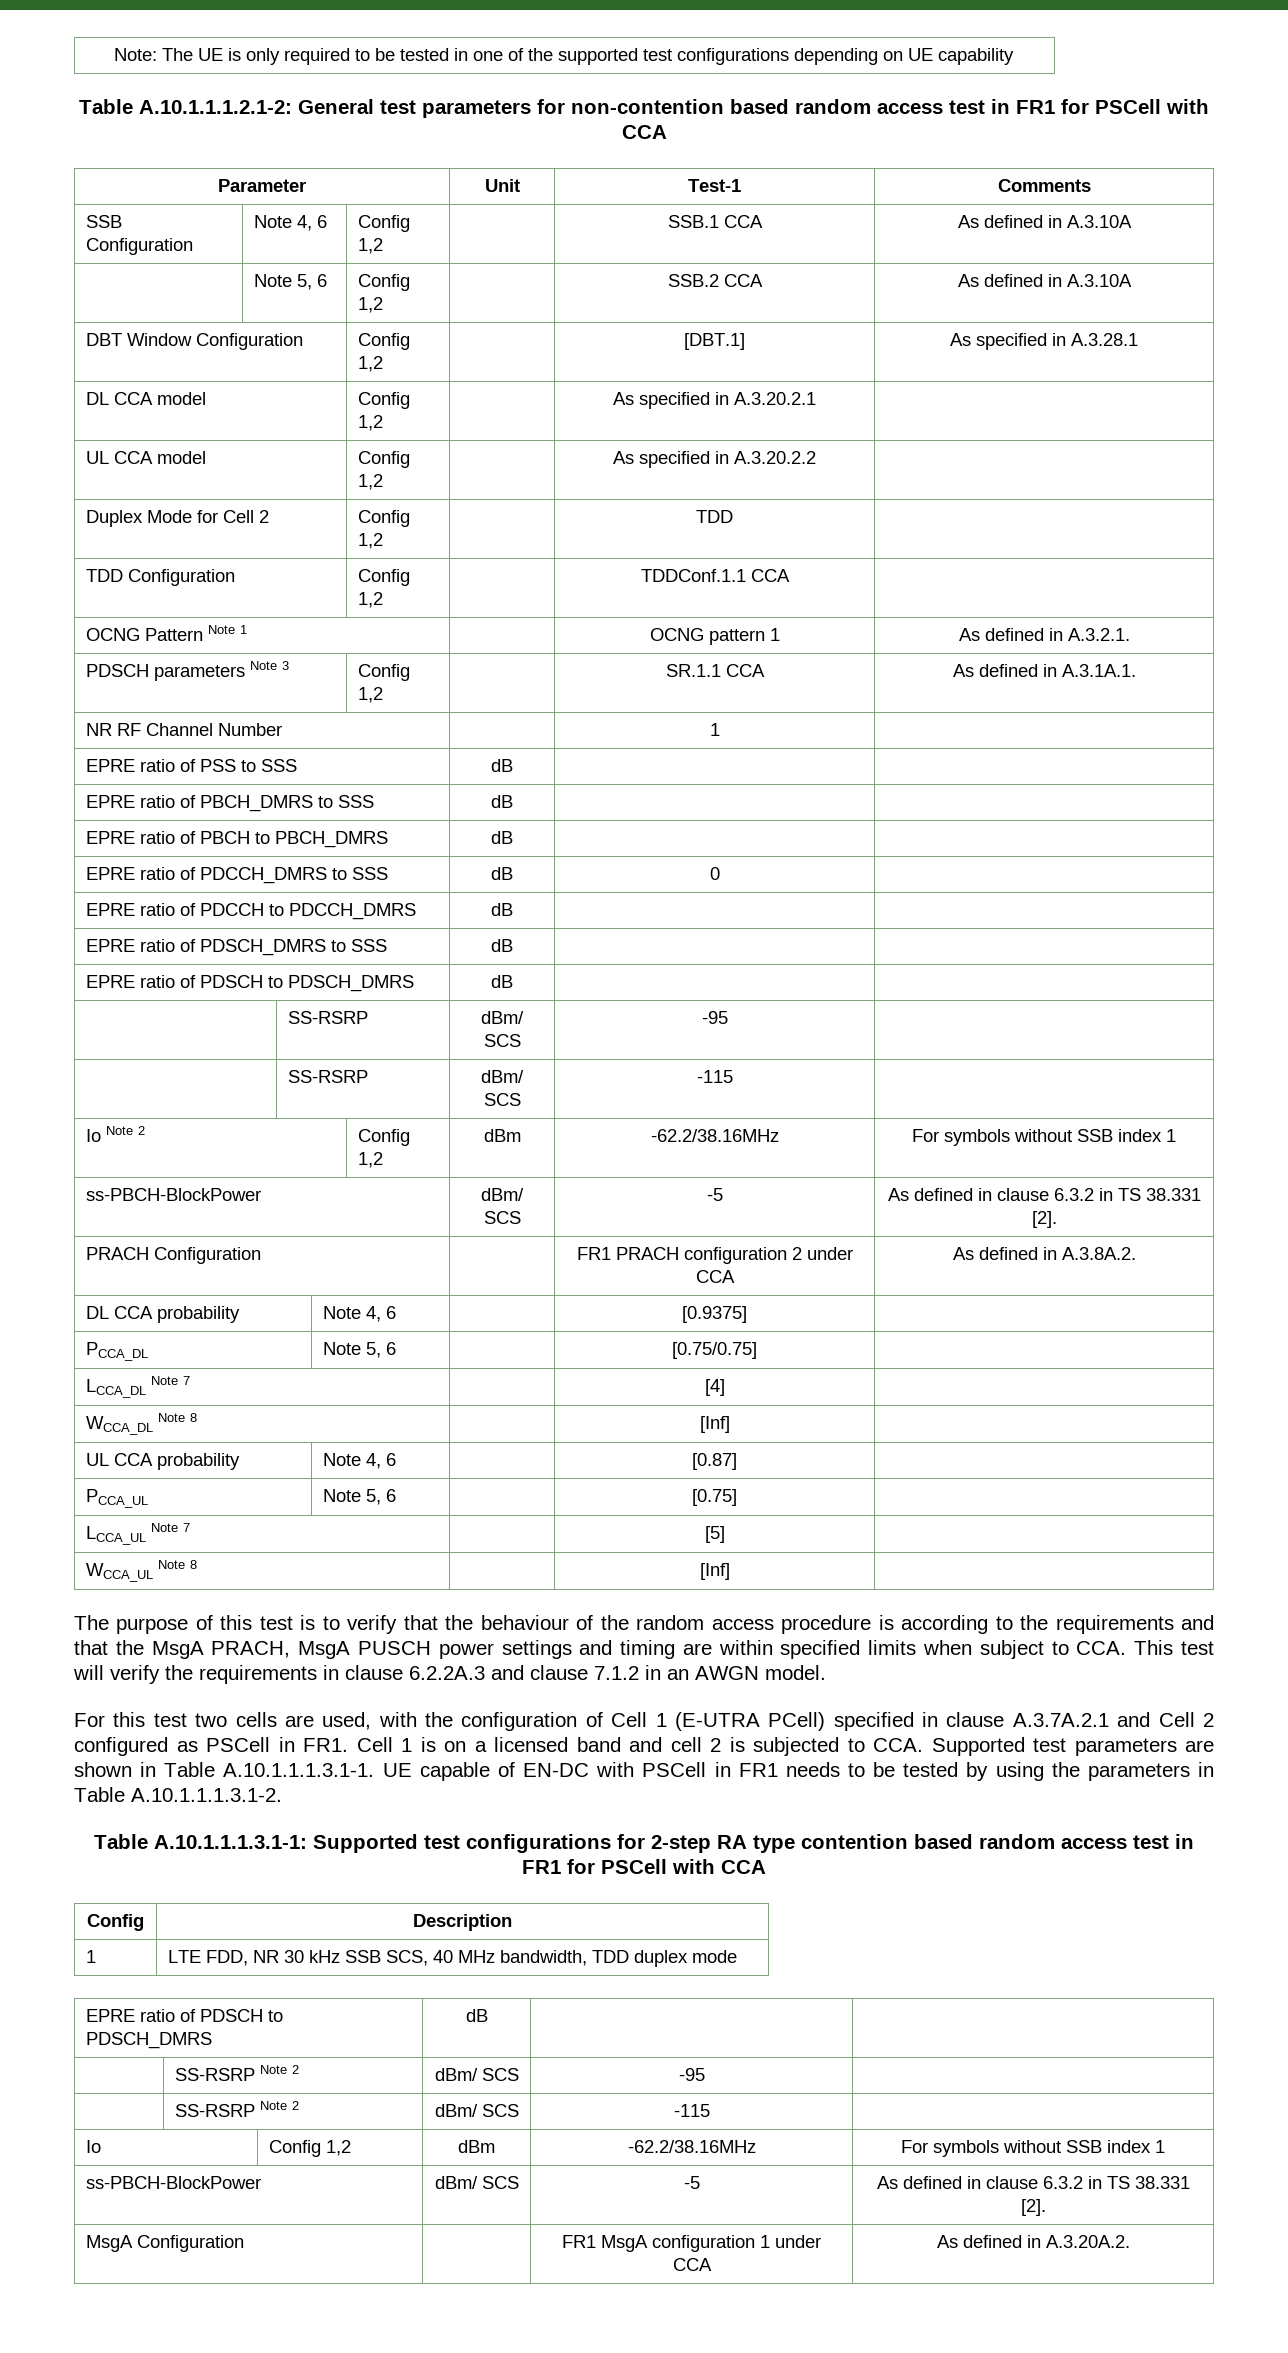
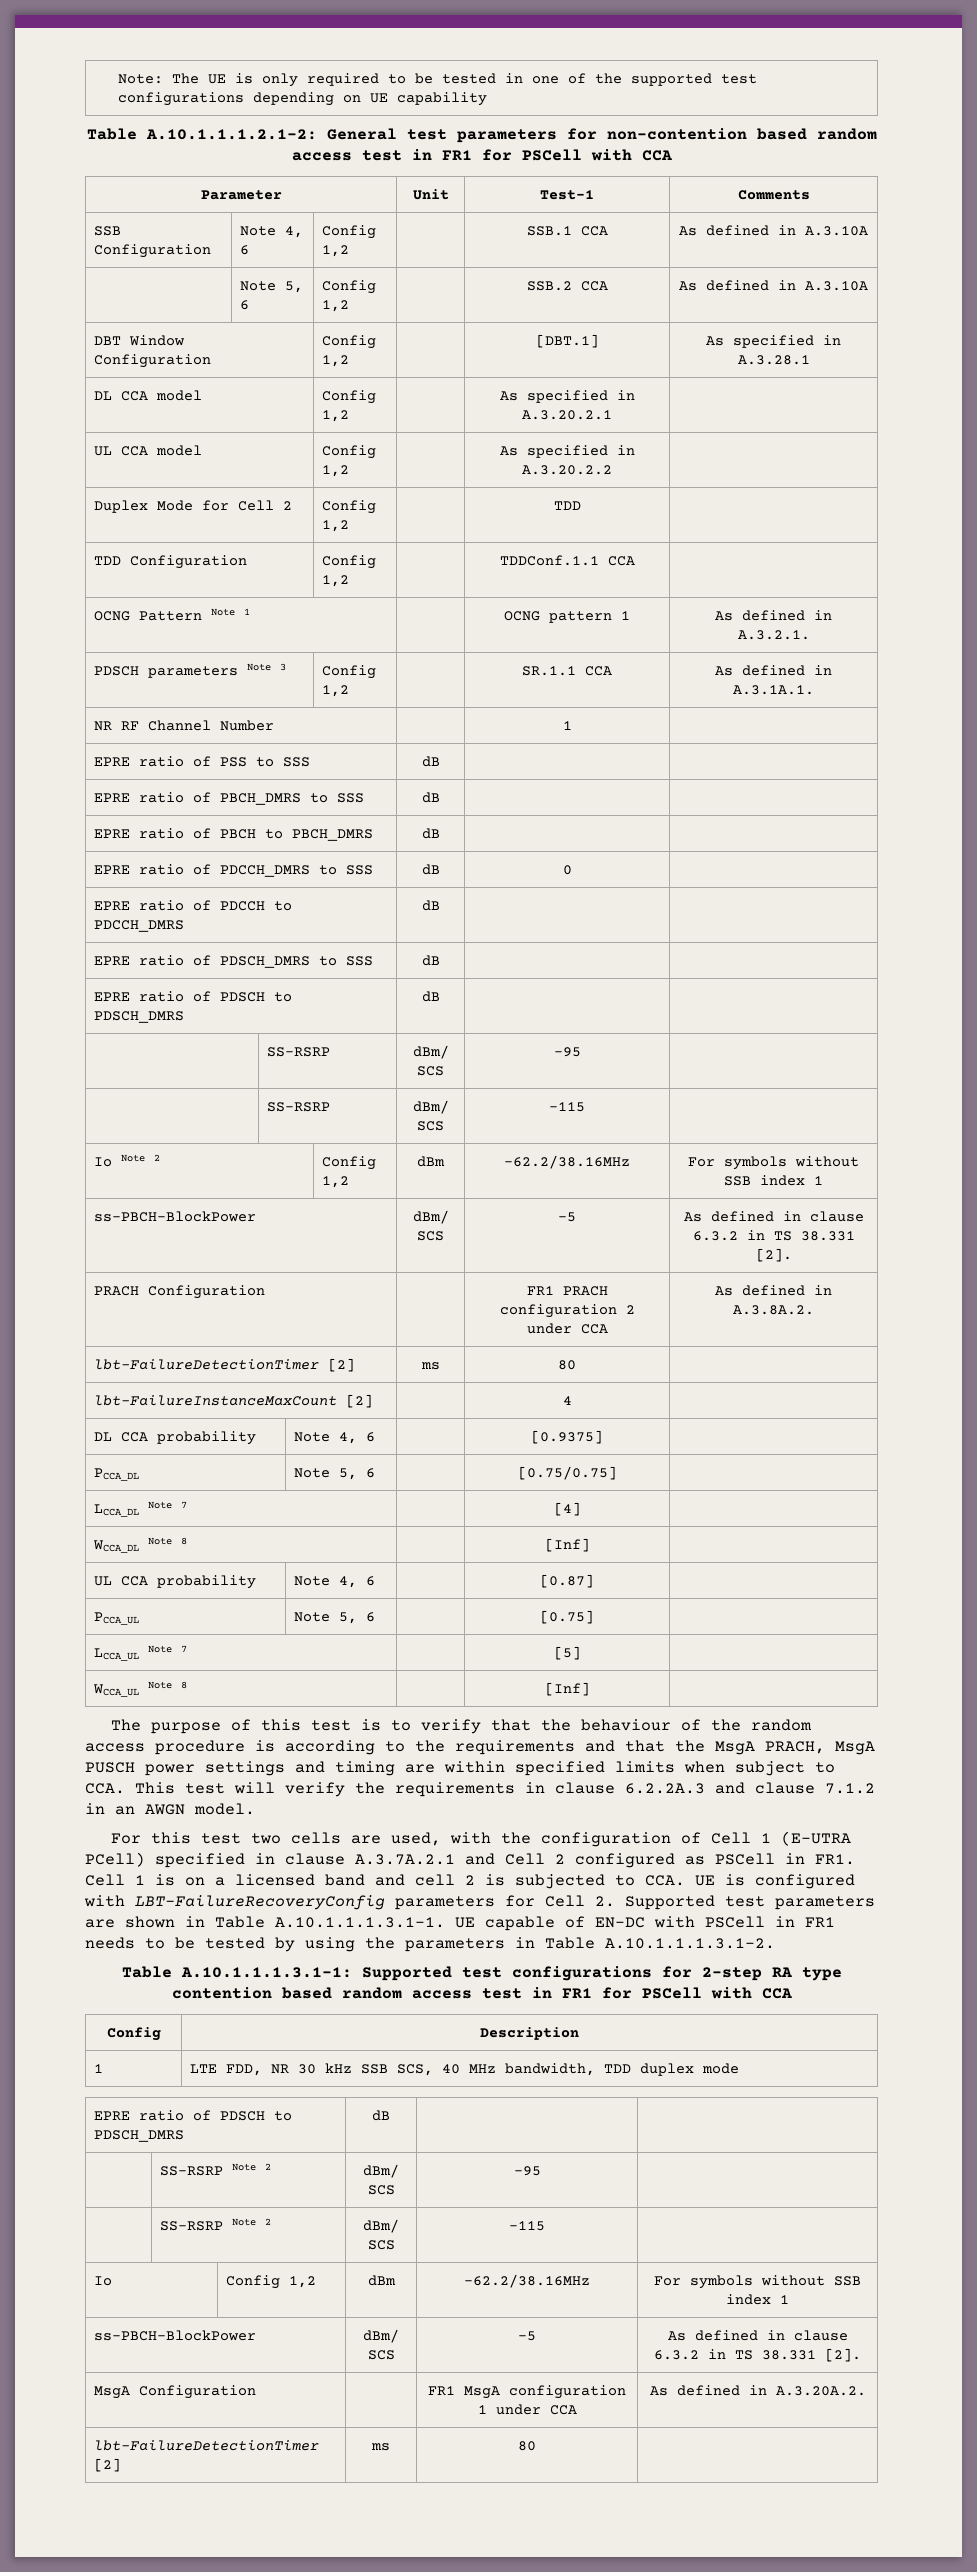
(1136, 1253) none -> [93,1358,355,1372] [420,1362,440,1370] [558,1360,576,1370] [93,1394,373,1408] [562,1396,572,1405] // lbt-FailureDetectionTimer [2] | ms | 80 | // lbt-FailureInstanceMaxCount [2] | | 4 |
(923, 1745) none -> [695,1874,855,1889] [84,1895,615,1910] UE is configured with LBT-FailureRecoveryConfig parameters for Cell 2.
(1130, 2241) none -> [93,2440,319,2451] [93,2458,121,2472] [371,2443,390,2451] [518,2441,536,2451] // lbt-FailureDetectionTimer [2] | ms | 80 |

